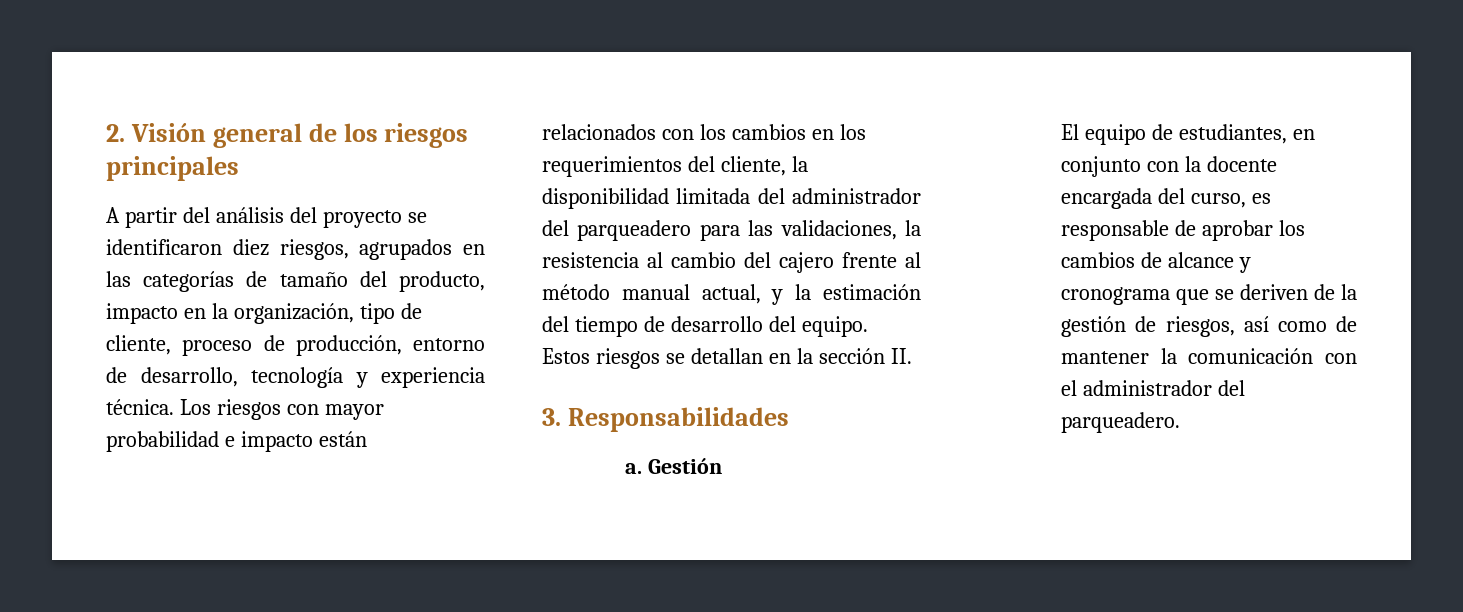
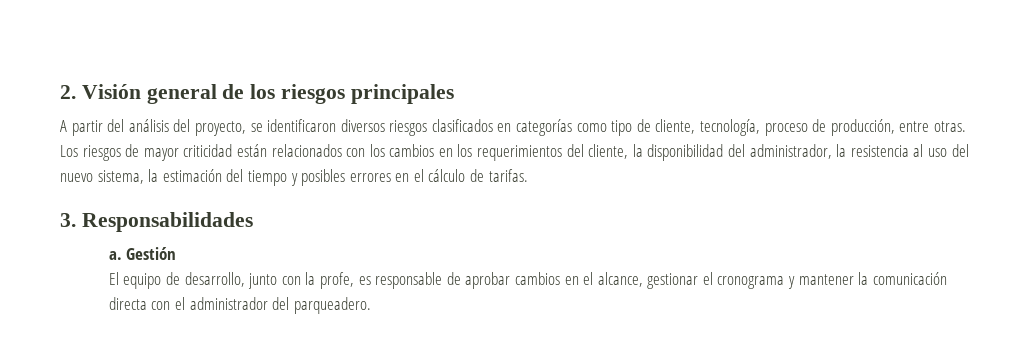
[322,210,402,228] proyecto -> [194,121,246,136] proyecto,
[232,239,485,260] [106,271,485,292] [106,303,354,324] diez riesgos, agrupados en las categorías de tamaño del producto, impacto en la organización, -> [340,119,607,136] diversos riesgos clasificados en categorías como
(171, 345) none -> [700,119,761,136] tecnología,
[413,338,485,351] [106,367,485,388] [106,399,384,420] [106,431,313,452] entorno de desarrollo, tecnología y experiencia técnica. Los riesgos con mayor probabilidad e impacto -> [899,121,966,132] [60,144,233,161] entre otras. Los riesgos de mayor criticidad
[676,188,921,204] [542,220,921,241] [542,252,921,273] [542,284,921,305] [542,316,868,337] [542,348,912,369] limitada del administrador del parqueadero para las validaciones, la resistencia al cambio del cajero frente al método manual actual, y la estimación del tiempo de desarrollo del equipo. Estos riesgos se detallan en la sección II. -> [728,144,969,159] [60,169,528,186] del administrador, la resistencia al uso del nuevo sistema, la estimación del tiempo y posibles errores en el cálculo de tarifas.
[1178,124,1315,144] [1061,156,1277,177] [1061,188,1271,209] [1061,220,1305,241] [1061,252,1251,273] [1061,284,1357,305] [1061,316,1357,337] estudiantes, en conjunto con la docente encargada del curso, es responsable de aprobar los cambios de alcance y cronograma que se deriven de la gestión de riesgos, así como de -> [184,272,796,289] desarrollo, junto con la profe, es responsable de aprobar cambios en el alcance, gestionar el cronograma y
(1314, 356) none -> [108,297,147,310] directa

